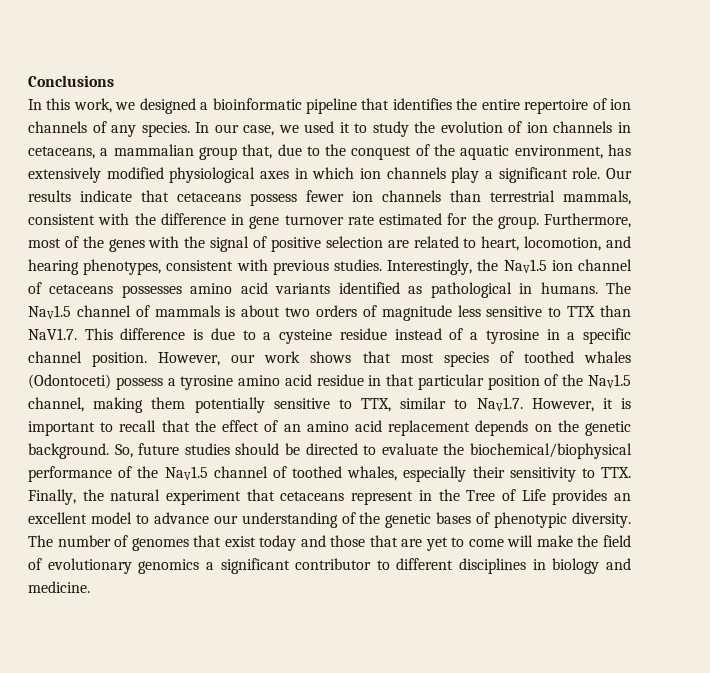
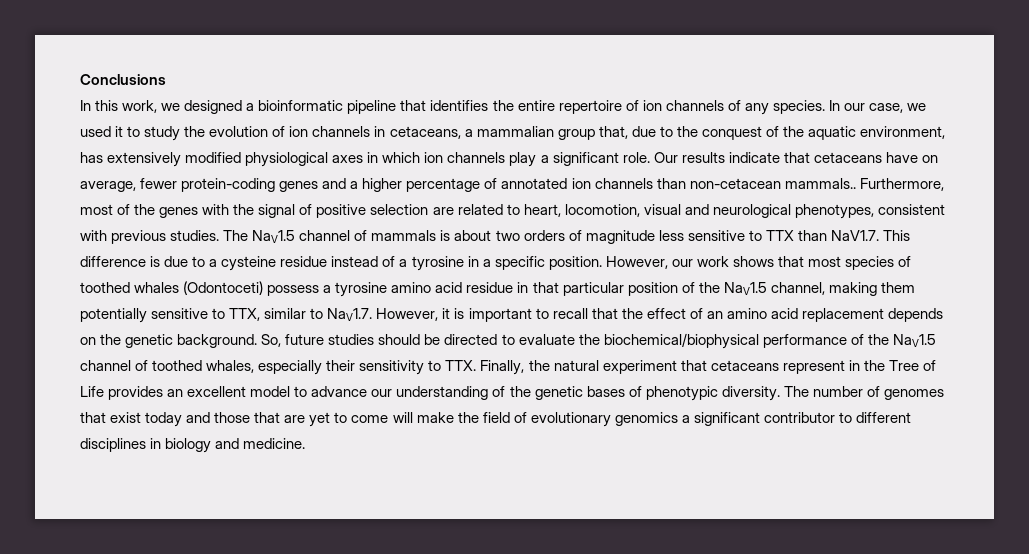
[250,190,631,206] [28,213,539,229] possess fewer ion channels than terrestrial mammals, consistent with the difference in gene turnover rate estimated for the group. -> [885,152,938,163] [80,178,856,192] have on average, fewer protein-coding genes and a higher percentage of annotated ion channels than non-cetacean mammals..
[606,236,632,248] [28,259,79,275] and hearing -> [643,204,791,218] visual and neurological
[387,259,633,275] [28,282,598,298] Interestingly, the NaV1.5 ion channel of cetaceans possesses amino acid variants identified as pathological in humans. -> (220, 235) none
[28,351,82,363] channel -> (545, 263) none

